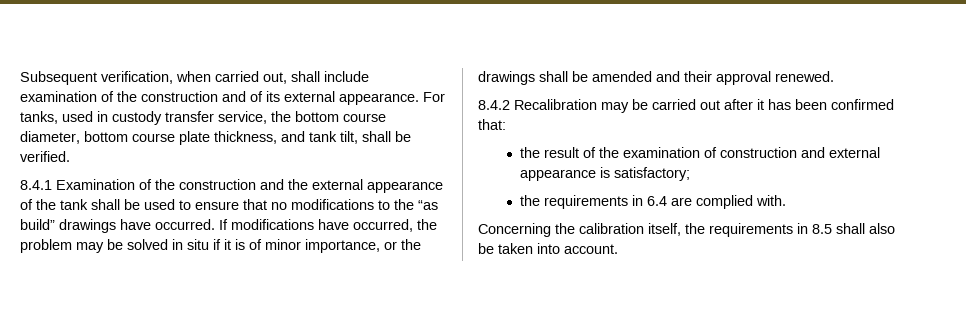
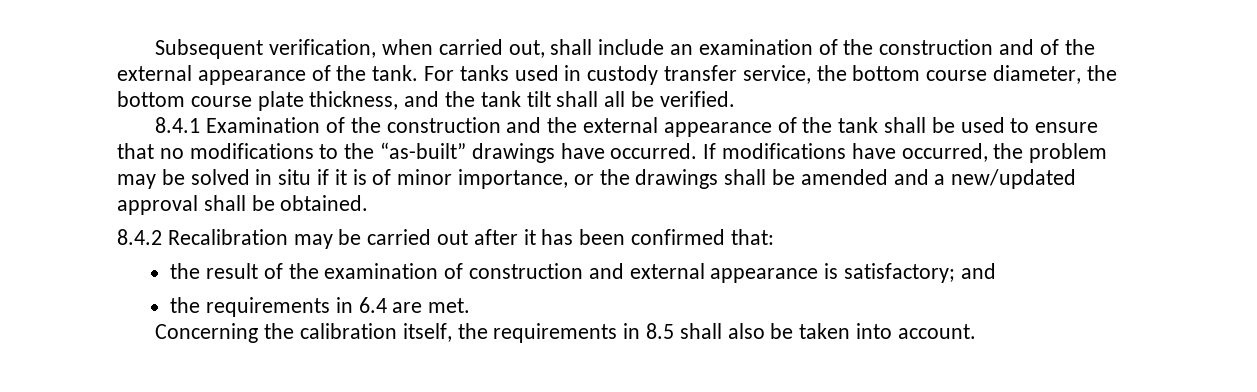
(369, 76) none -> [670,44,694,55] an
[266,91,445,105] [20,111,58,124] its external appearance. For tanks, -> [1064,39,1095,55] [117,65,509,85] the external appearance of the tank. For tanks
(80, 137) none -> [1086,65,1117,81] the
[309,131,391,144] tank tilt, shall -> [445,91,626,107] the tank tilt shall all
[418,200,438,210] [20,219,55,230] “as build” -> [380,142,467,159] “as-built”
[684,71,834,85] their approval renewed. -> [934,169,1077,189] [117,195,369,215] a new/updated approval shall be obtained.
(690, 174) none -> [960,263,996,279] and
[695,195,786,209] complied with. -> [428,298,471,313] met.

